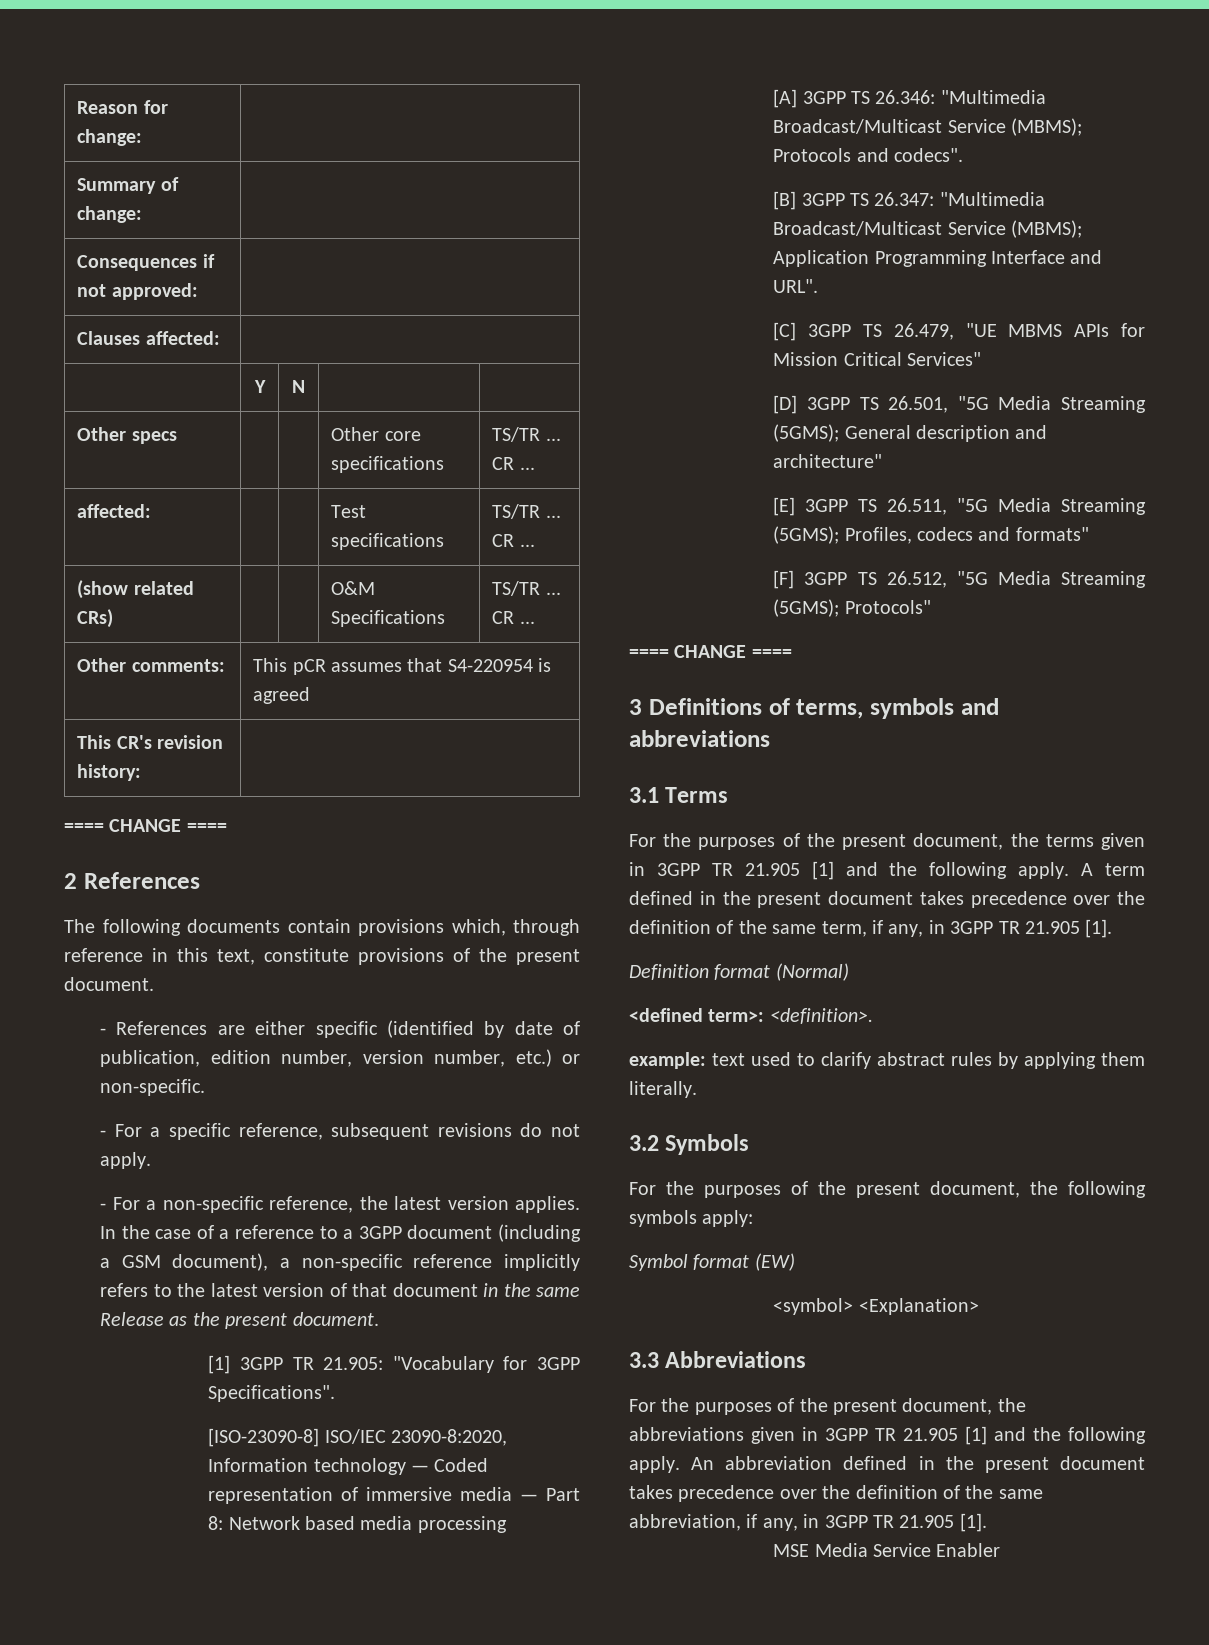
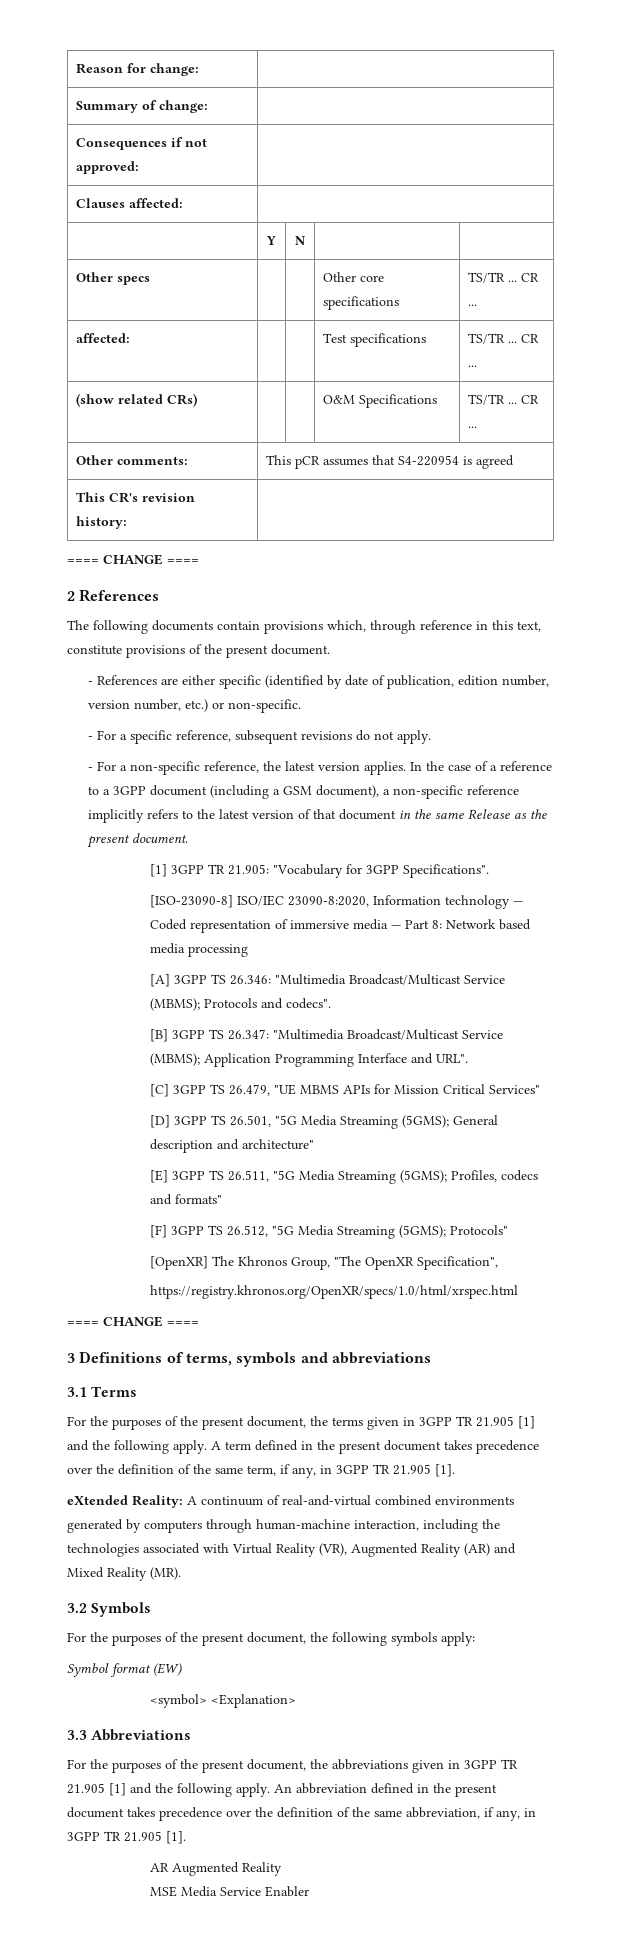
(931, 607) none -> [150,1256,499,1270] [150,1285,519,1299] // [OpenXR] The Khronos Group, "The OpenXR Specification", // https://registry.khronos.org/OpenXR/specs/1.0/html/xrspec.html
[629,963,849,981] [629,1008,873,1024] [629,1052,1145,1069] [629,1081,697,1098] Definition format (Normal) // <defined term>: <definition>. // example: text used to clarify abstract rules by applying them literally. -> [67,1495,514,1508] [67,1519,500,1533] [67,1543,516,1557] [67,1567,181,1581] eXtended Reality: A continuum of real-and-virtual combined environments generated by computers through human-machine interaction, including the technologies associated with Virtual Reality (VR), Augmented Reality (AR) and Mixed Reality (MR).
(987, 1522) none -> [150,1862,283,1876] // AR Augmented Reality

